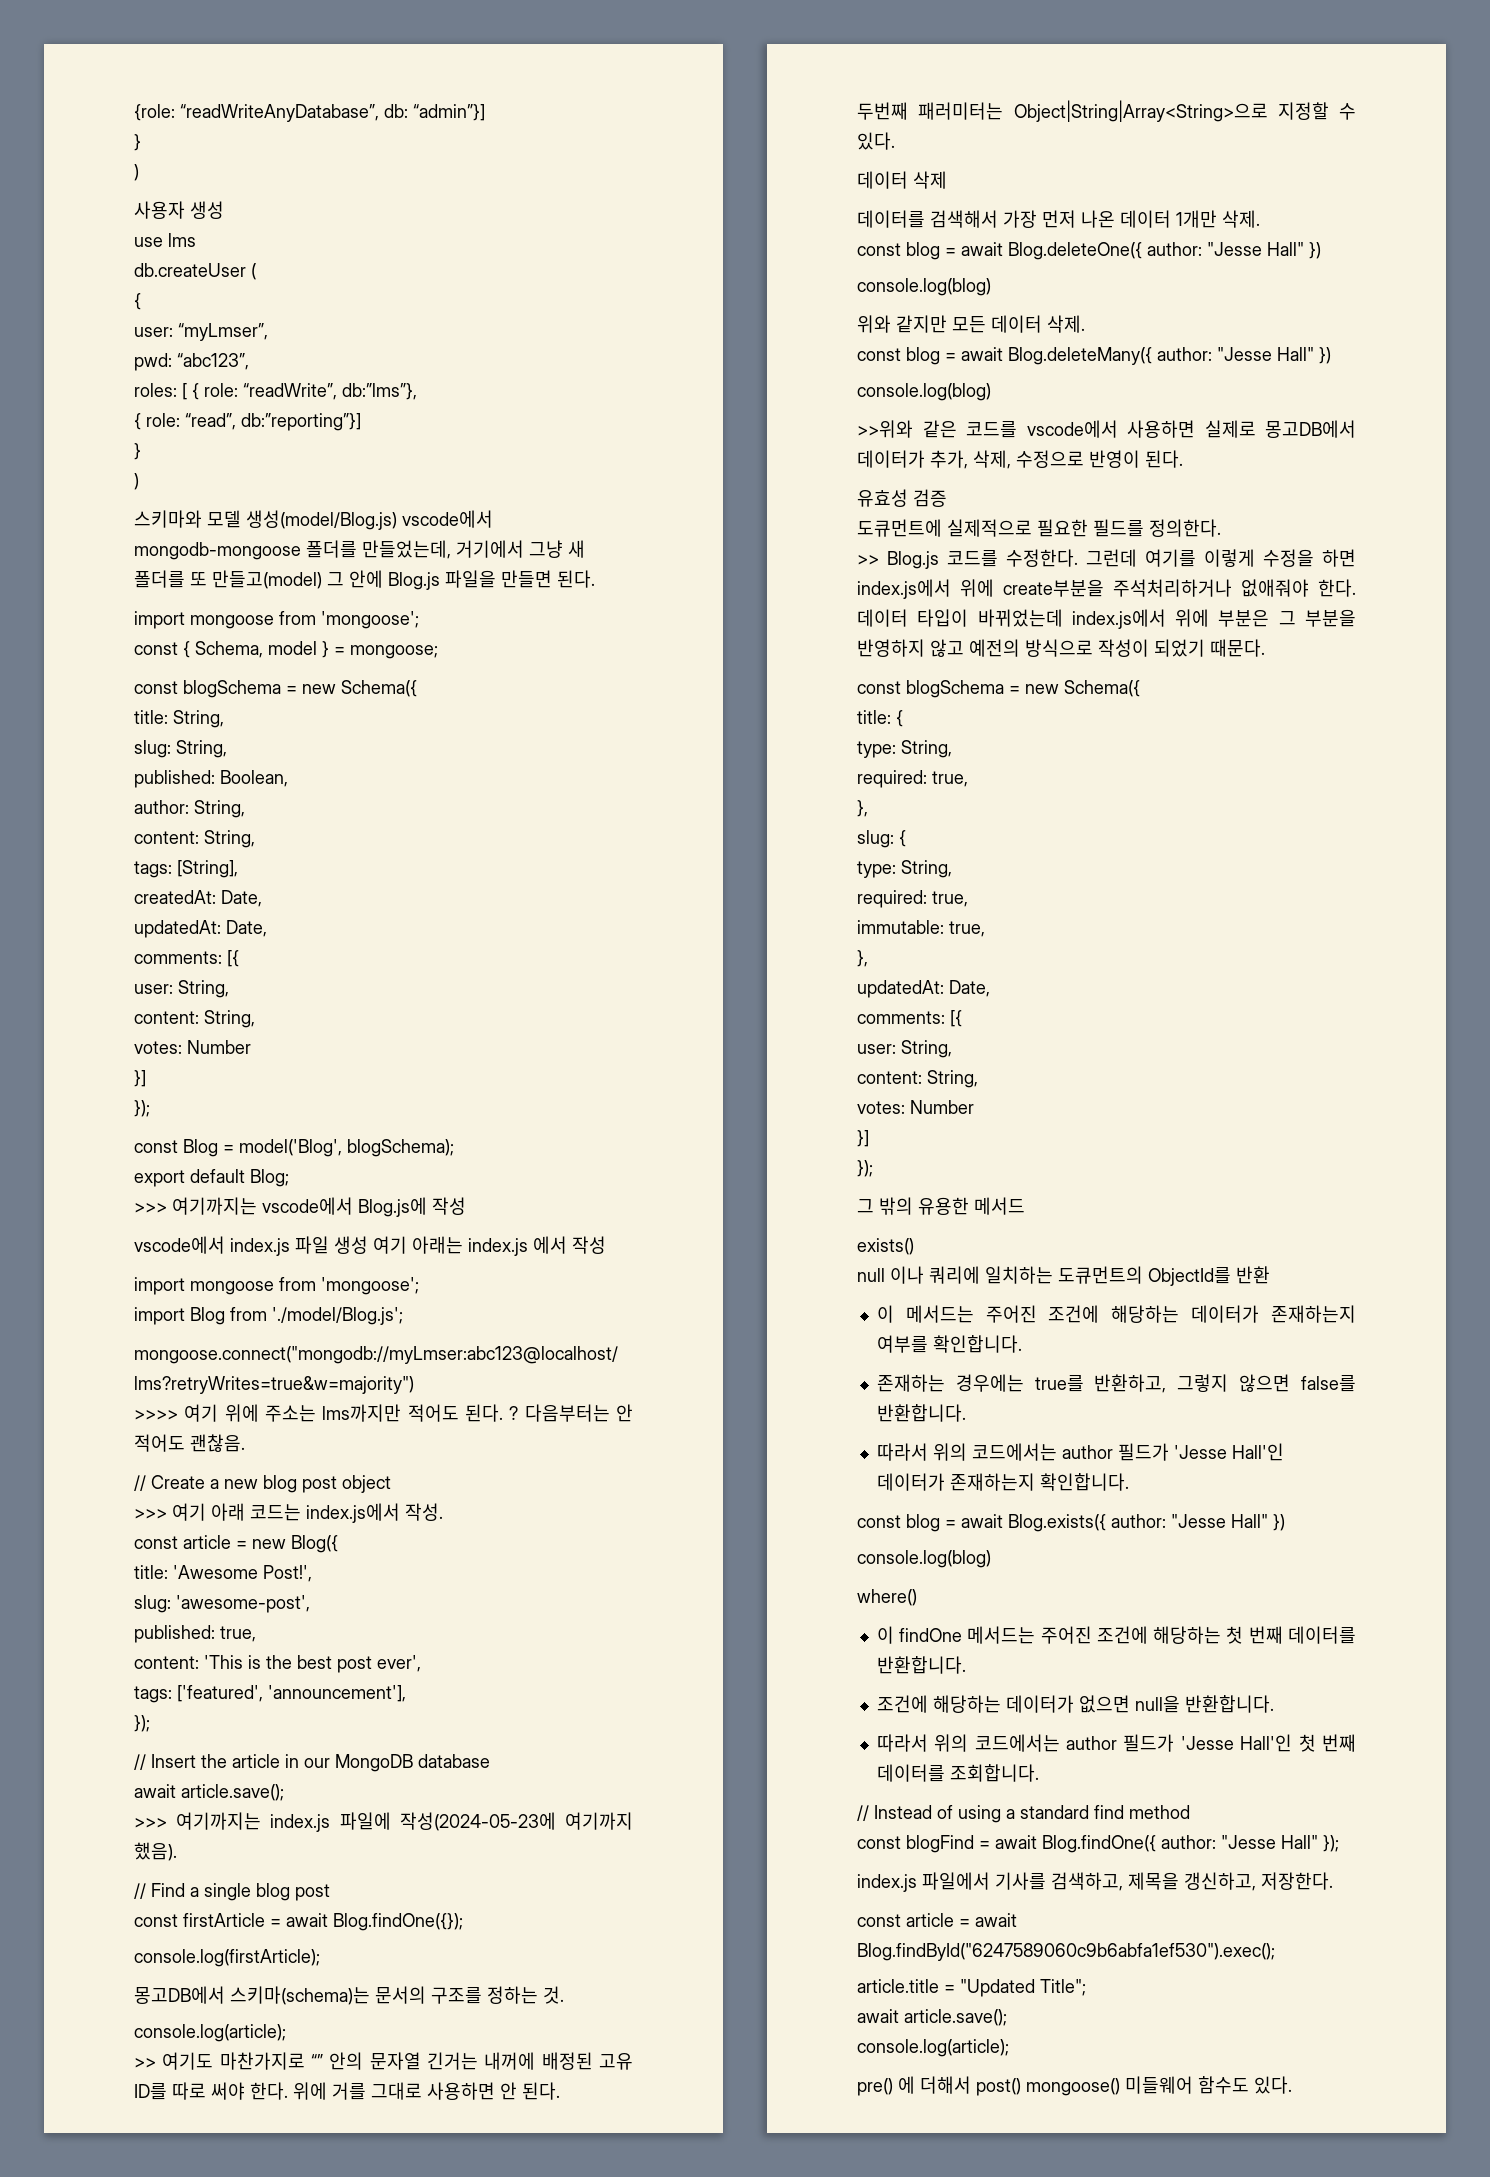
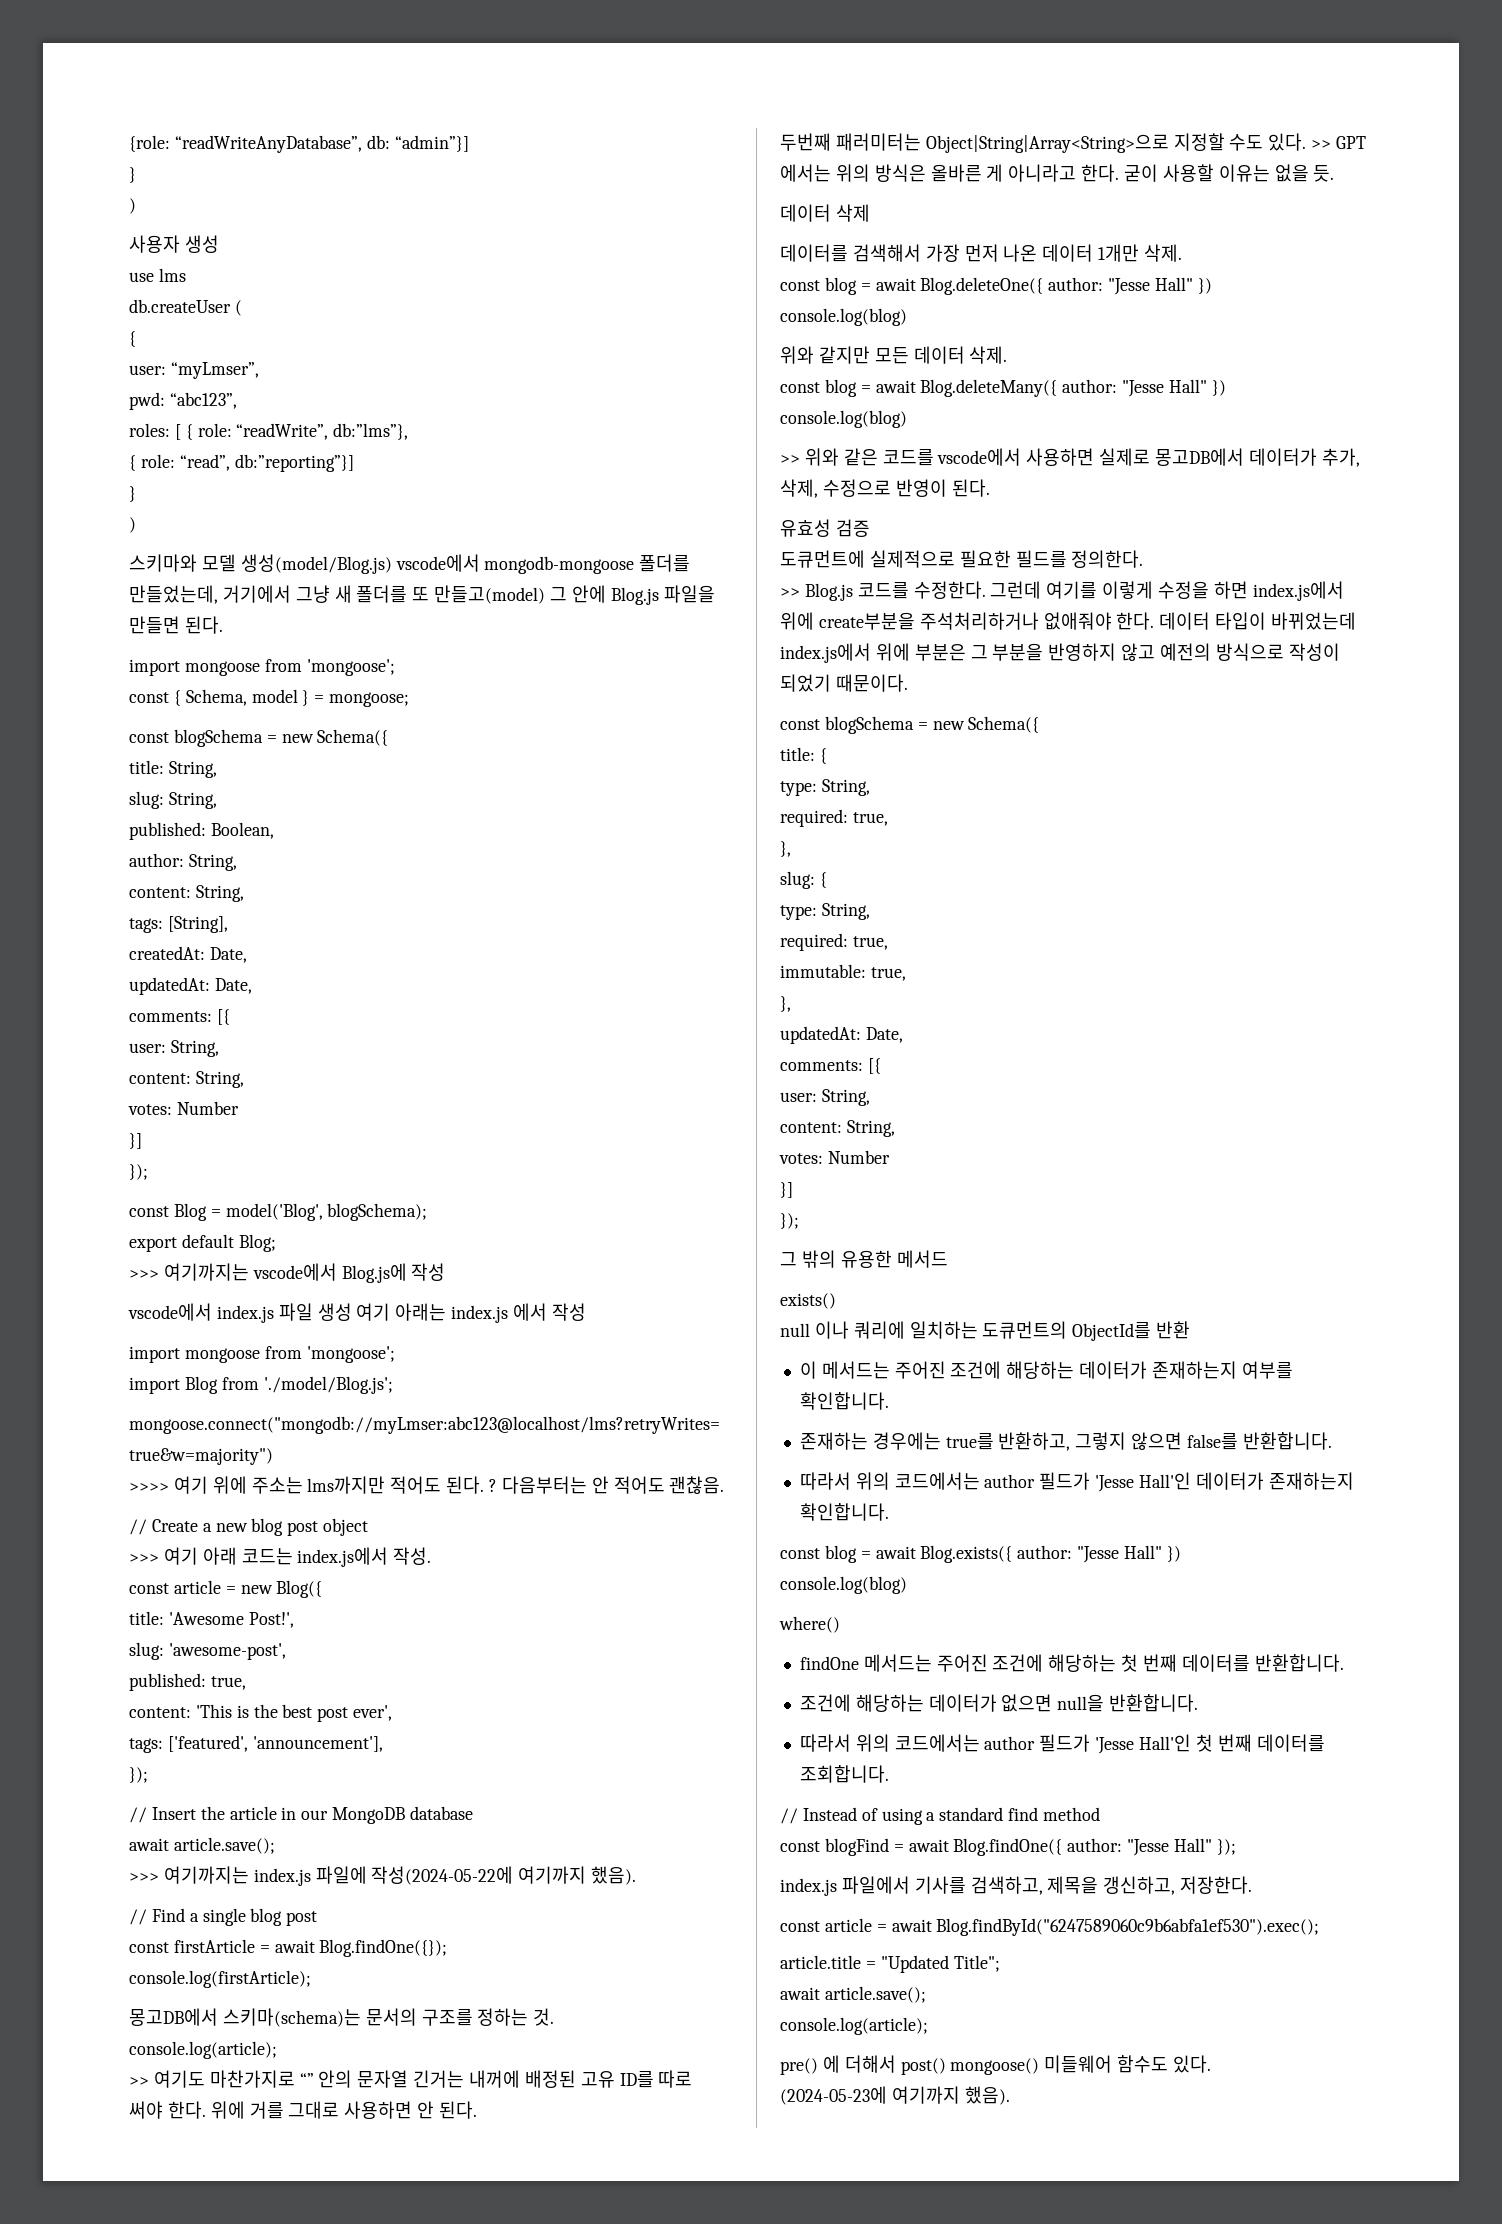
[399,1812,556,1831] 작성(2024-05-23에 -> [371,1866,514,1885] 작성(2024-05-22에
[1339,103,1356,120] [857,132,895,150] 수 있다. -> [1229,133,1367,151] [780,164,1335,182] 수도 있다. >> GPT 에서는 위의 방식은 올바른 게 아니라고 한다. 굳이 사용할 이유는 없을 듯.
[857,420,913,438] >>위와 -> [780,448,839,466] >> 위와
[1210,639,1265,657] 때문다. -> [835,674,908,692] 때문이다.
[876,1626,894,1644] 이 -> (840, 1624) none
(1292, 2085) none -> [780,2086,1010,2105] // (2024-05-23에 여기까지 했음).

